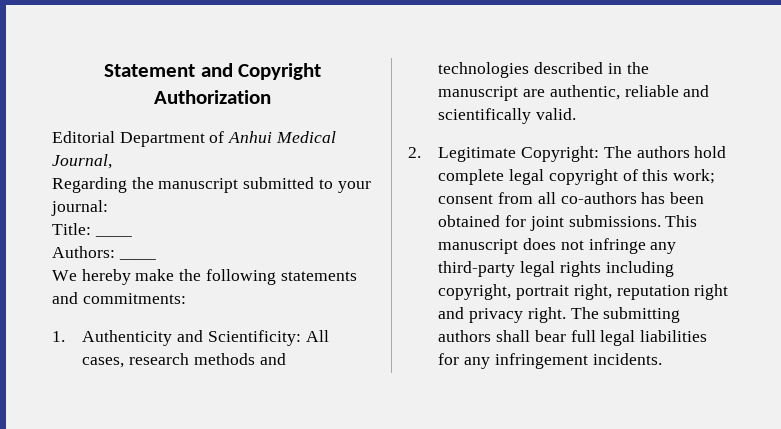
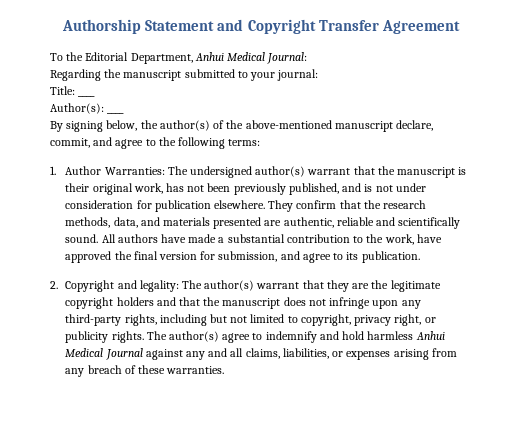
(103, 70) none -> [62,19,142,34] Authorship
[154,90,271,104] [52,131,336,147] [52,154,112,169] Authorization // Editorial Department of Anhui Medical Journal, -> [318,20,460,34] [50,52,308,64] Transfer Agreement // To the Editorial Department, Anhui Medical Journal:
[52,246,115,258] [118,258,156,260] [52,269,357,285] [52,292,186,304] [52,330,329,346] [82,353,286,368] [438,62,649,78] [438,86,519,101] Authors: ____ // We hereby make the following statements and commitments: // 1. Authenticity and Scientificity: All cases, research methods and technologies described in the manuscript -> [50,103,125,114] [50,120,434,132] [50,137,261,149] [50,166,467,178] [65,183,426,195] [65,200,427,212] [65,217,262,229] Author(s): ____ // By signing below, the author(s) of the above-mentioned manuscript declare, commit, and agree to the following terms: // 1. Author Warranties: The undersigned author(s) warrant that the manuscript is their original work, has not been previously published, and is not under consideration for publication elsewhere. They confirm that the research methods, data, and materials presented
[536,108,577,120] [408,146,727,162] [438,169,716,185] [438,192,705,204] [438,215,698,231] valid. // 2. Legitimate Copyright: The authors hold complete legal copyright of this work; consent from all co-authors has been obtained for joint submissions. This -> [65,234,442,245] [65,251,420,263] [50,280,441,292] [65,297,221,309] sound. All authors have made a substantial contribution to the work, have approved the final version for submission, and agree to its publication. // 2. Copyright and legality: The author(s) warrant that they are the legitimate copyright holders and that the
(646, 246) none -> [372,300,399,309] upon
[520,261,674,277] [438,284,729,300] [438,307,681,323] [438,330,708,346] [438,353,662,369] legal rights including copyright, portrait right, reputation right and privacy right. The submitting authors shall bear full legal liabilities for any infringement incidents. -> [124,314,436,326] [65,331,445,343] [65,348,457,360] [65,365,225,377] rights, including but not limited to copyright, privacy right, or publicity rights. The author(s) agree to indemnify and hold harmless Anhui Medical Journal against any and all claims, liabilities, or expenses arising from any breach of these warranties.

